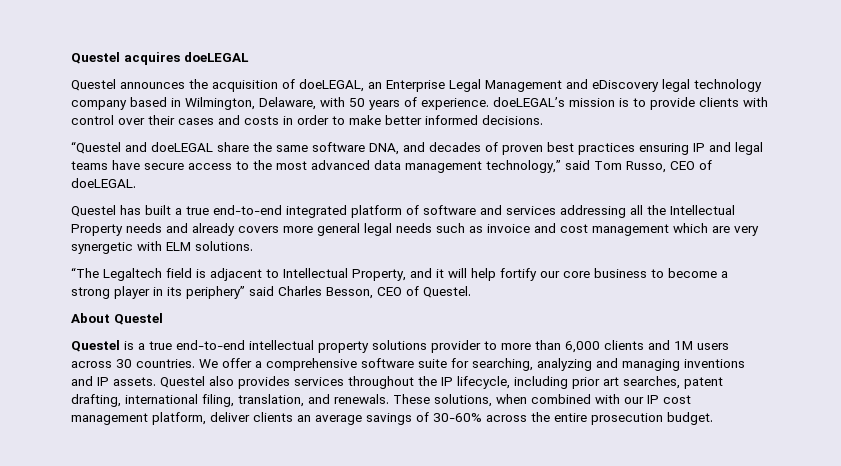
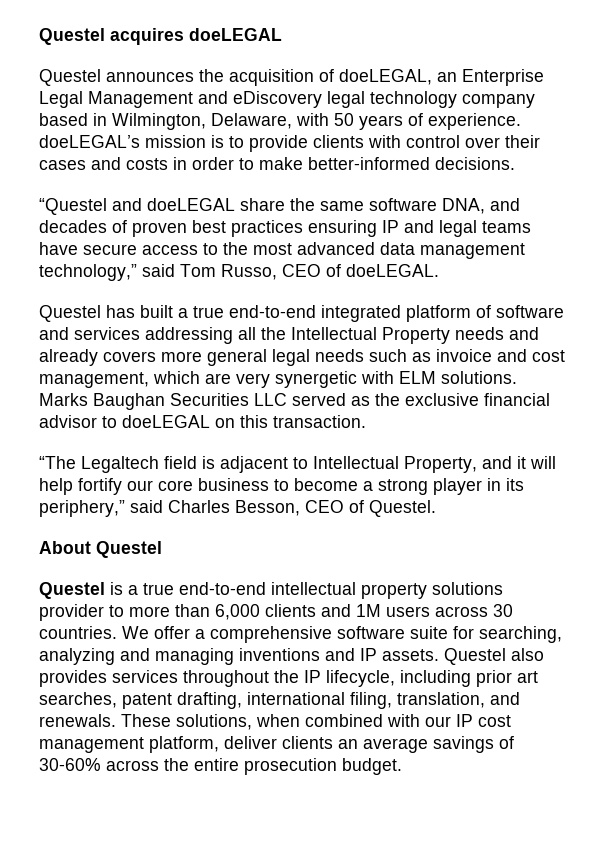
[385,115,478,125] better informed -> [308,157,430,170] better-informed
[592,224,669,236] management -> [39,372,149,388] management,
(253, 246) none -> [39,393,550,410] [39,415,366,428] Marks Baughan Securities LLC served as the exclusive financial advisor to doeLEGAL on this transaction.
[186,286,245,299] periphery” -> [39,500,125,517] periphery,”

